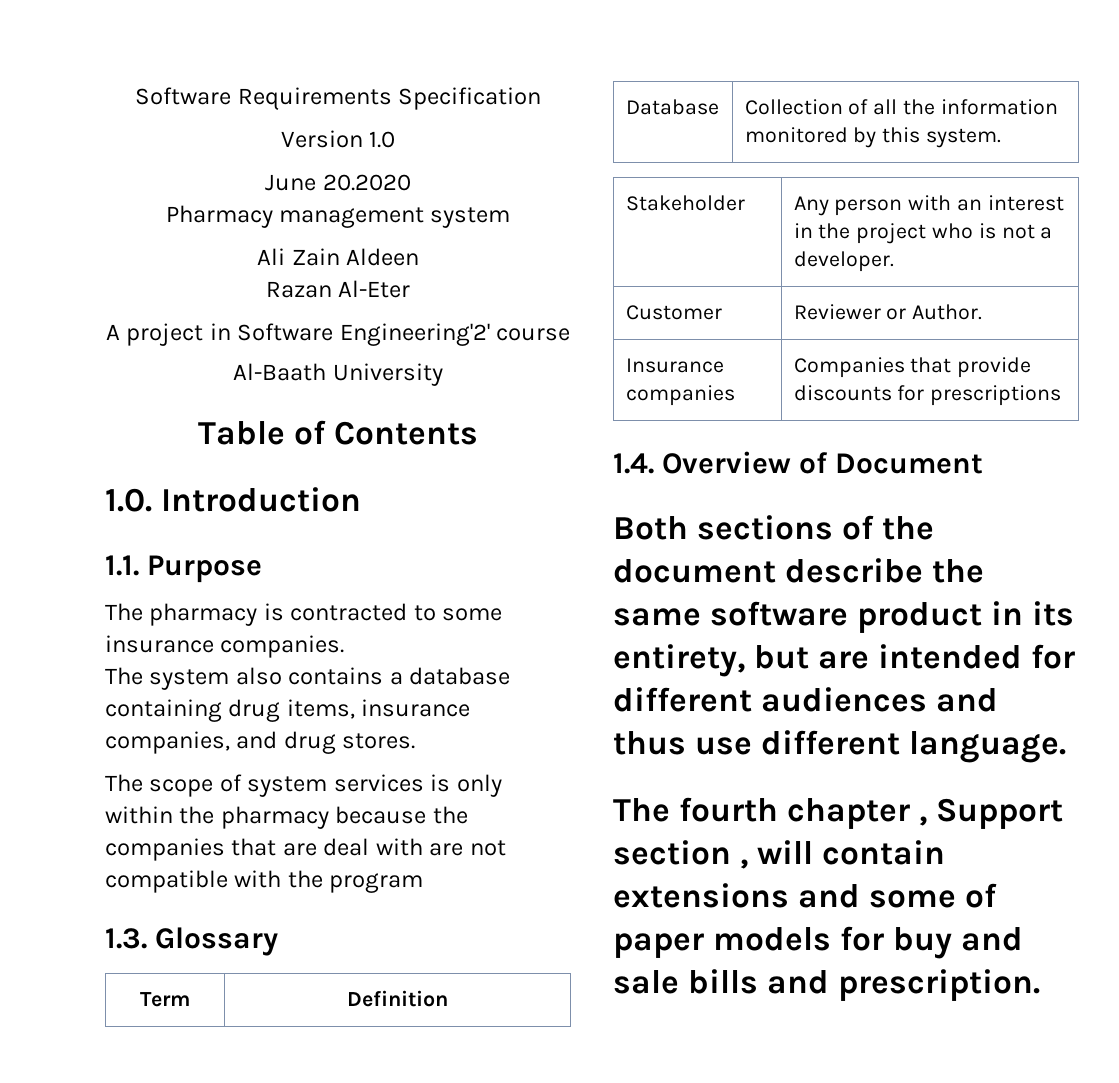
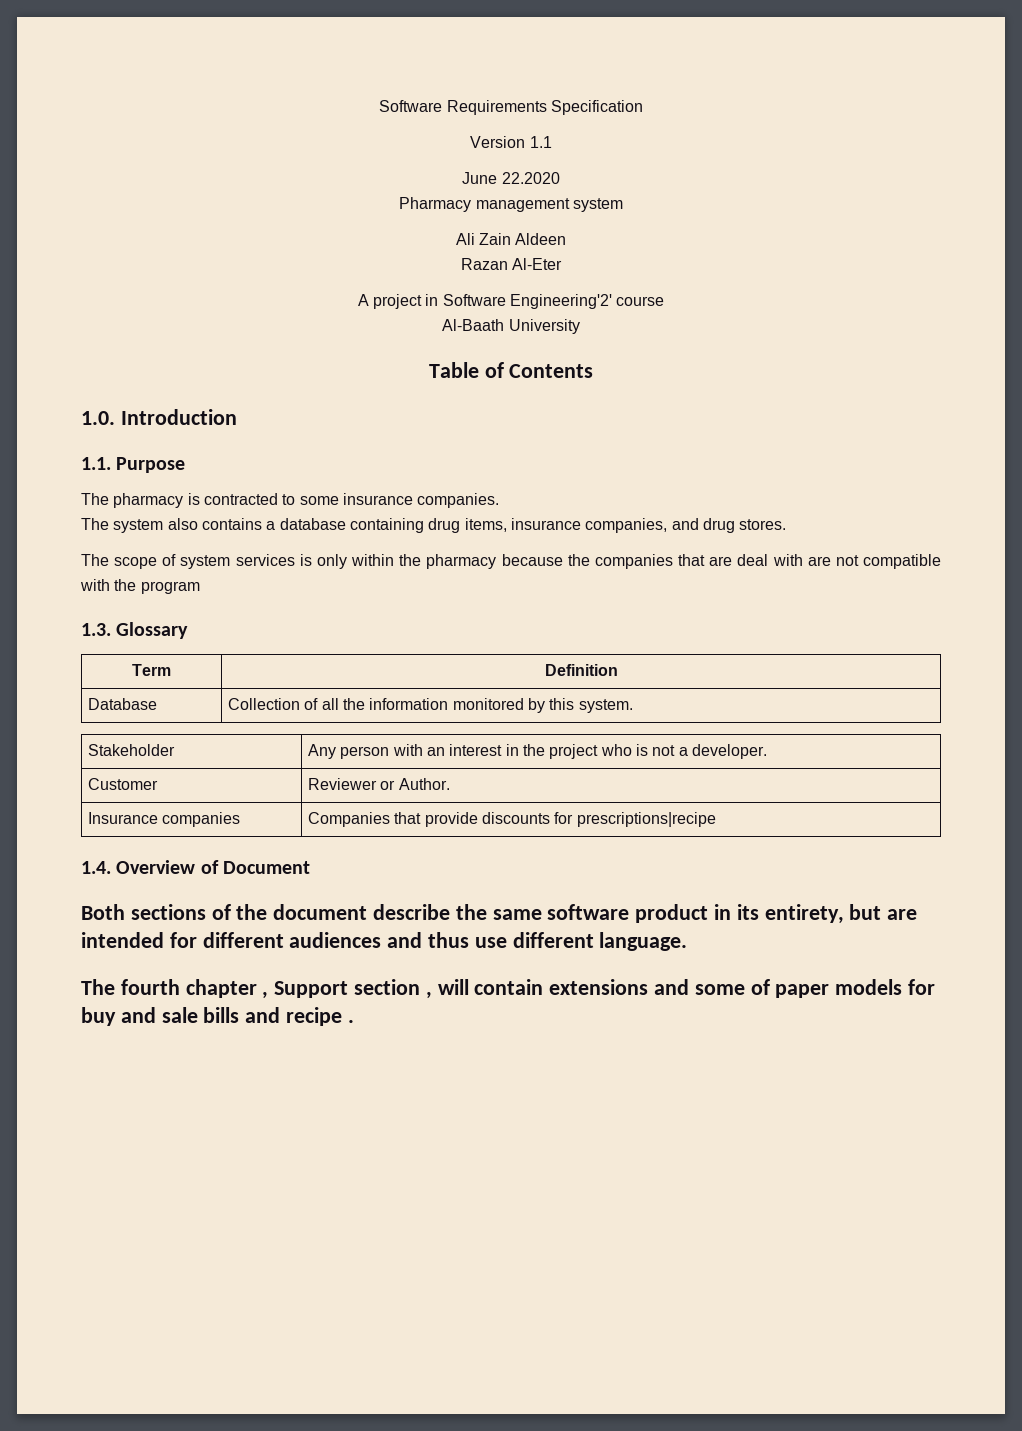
[369,131,396,148] 1.0 -> [529,136,552,148] 1.1
[322,174,411,191] 20.2020 -> [501,172,560,184] 22.2020
[930,385,1062,406] prescriptions -> [576,812,716,827] prescriptions|recipe
[838,969,1041,1001] prescription. -> [286,1007,354,1026] recipe .

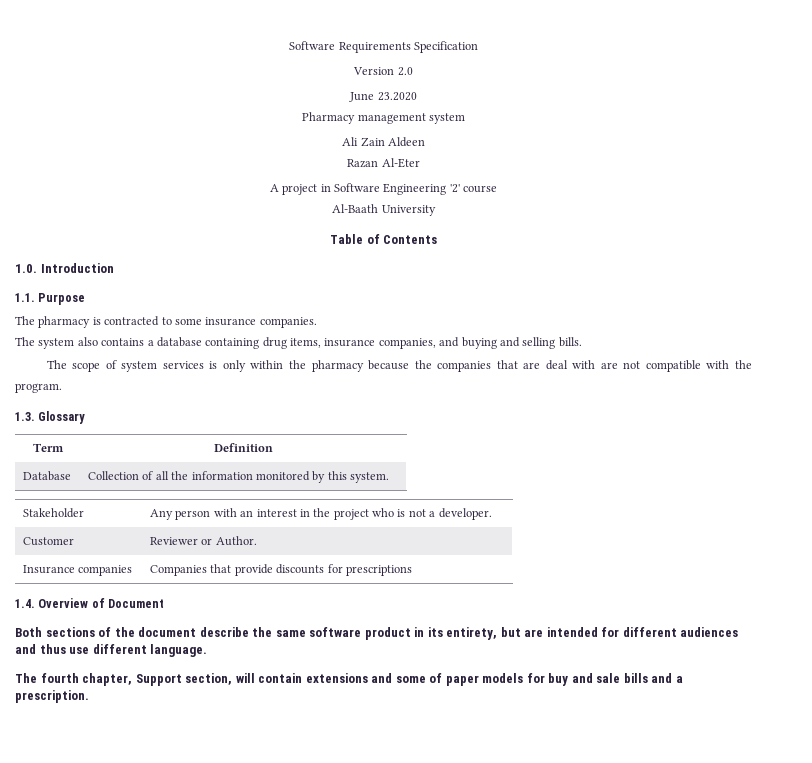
[529,136,552,148] 1.1 -> [397,67,413,76] 2.0
[501,172,560,184] 22.2020 -> [377,92,417,101] 23.2020
[509,294,612,309] Engineering'2' -> [383,183,460,195] Engineering '2'
[702,518,787,533] drug stores. -> [461,337,582,349] buying and selling bills.
[140,581,200,594] program -> [15,383,62,393] program.
[576,812,716,827] prescriptions|recipe -> [345,565,412,576] prescriptions
[185,979,432,999] chapter , Support section , -> [82,673,233,686] chapter, Support section,
[286,1007,354,1026] recipe . -> [675,676,683,683] [15,690,89,703] a prescription.

